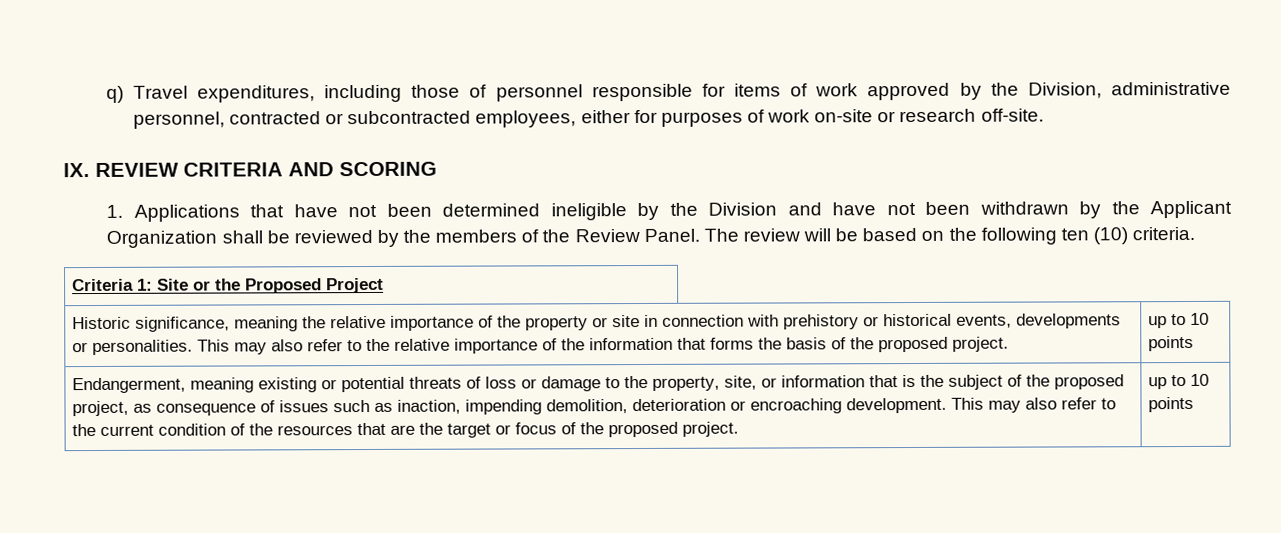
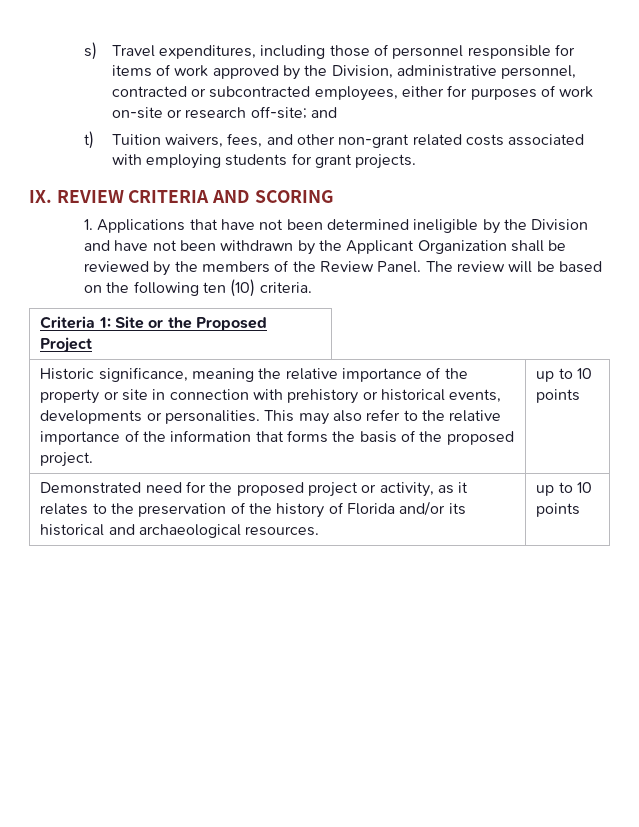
[106,85,125,103] q) -> [84,42,98,60] s)
[980,108,1044,122] off-site. -> [250,106,337,119] [84,131,585,149] [111,153,417,169] off-site; and // t) Tuition waivers, fees, and other non-grant related costs associated with employing students for grant projects.
[72,374,1125,394] [72,397,1117,417] [72,421,740,438] Endangerment, meaning existing or potential threats of loss or damage to the property, site, or information that is the subject of the proposed project, as consequence of issues such as inaction, impending demolition, deterioration or encroaching development. This may also refer to the current condition of the resources that are the target or focus of the proposed project. -> [40,481,469,497] [40,501,466,518] [40,524,320,538] Demonstrated need for the proposed project or activity, as it relates to the preservation of the history of Florida and/or its historical and archaeological resources.

